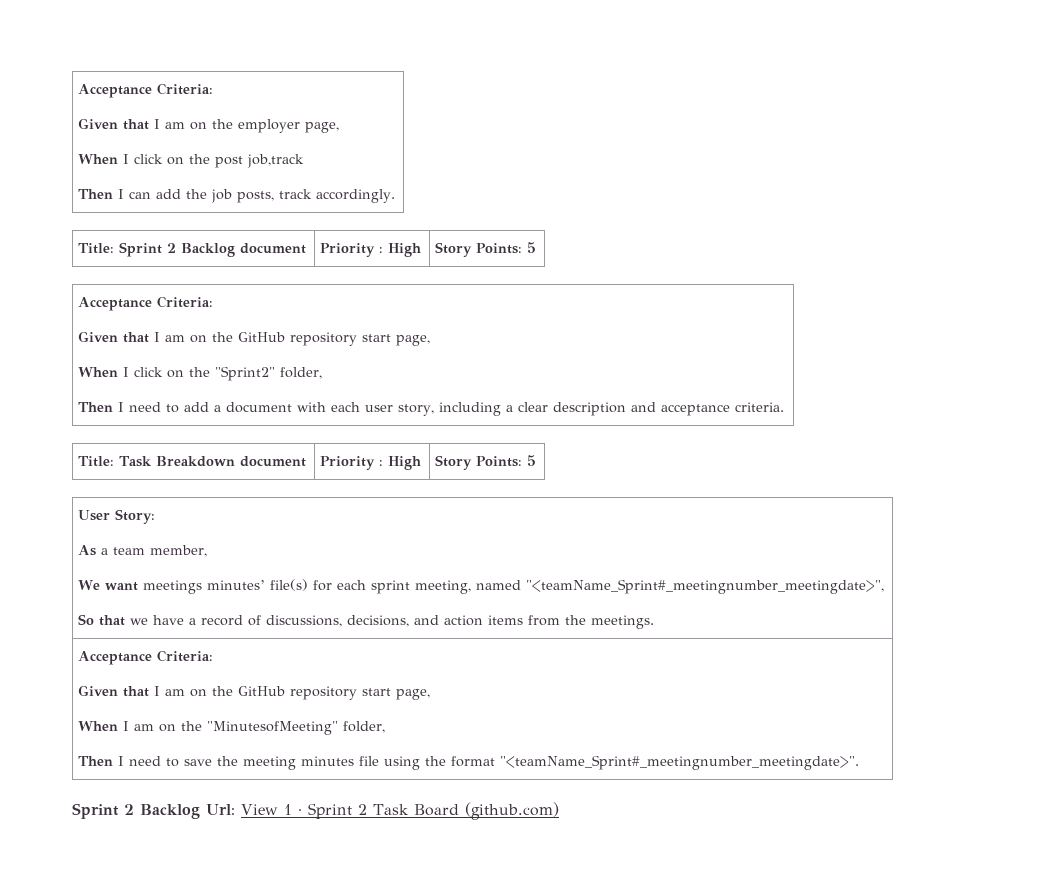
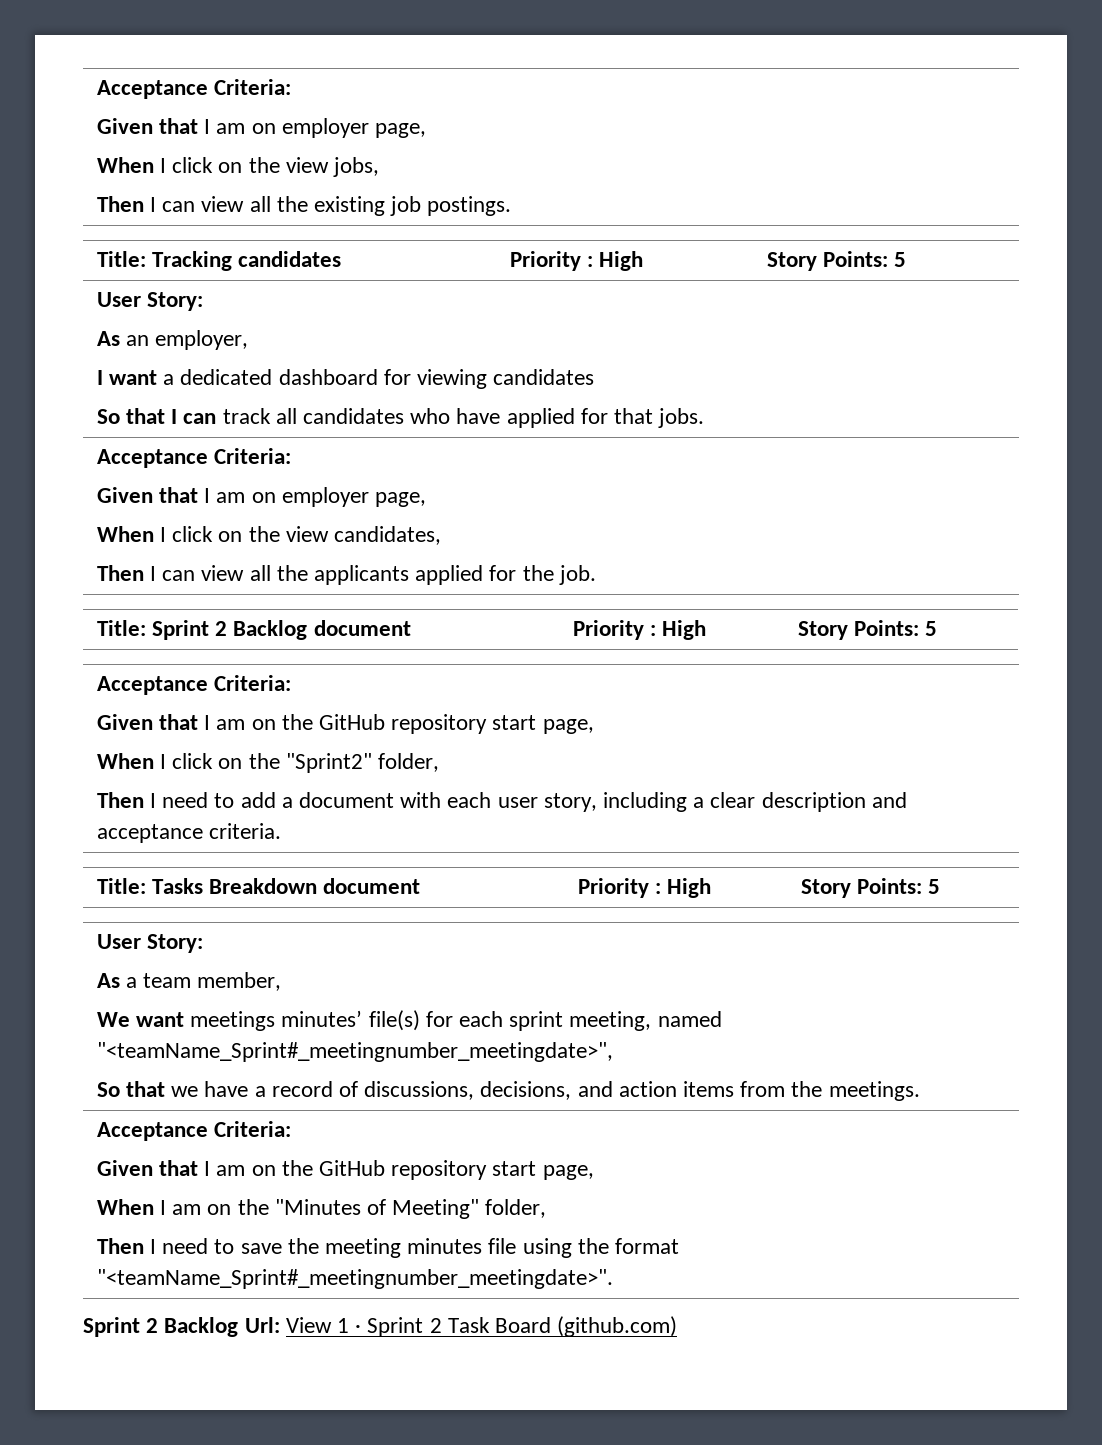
[78,83,214,98] [78,118,340,133] [78,154,305,168] [78,189,396,203] Acceptance Criteria: // Given that I am on the employer page, // When I click on the post job,track // Then I can add the job posts, track accordingly. -> [96,79,291,99] [96,118,427,138] [96,157,380,177] [96,196,512,216] [96,251,342,271] [509,251,644,271] [766,251,907,271] [96,292,203,311] [96,330,249,350] [96,369,595,389] [96,408,705,428] [96,448,291,468] [96,487,427,507] [96,526,442,545] [96,565,596,585] Acceptance Criteria: // Given that I am on employer page, // When I click on the view jobs, // Then I can view all the existing job postings. // Title: Tracking candidates | Priority : High | Story Points: 5 // User Story: // As an employer, // I want a dedicated dashboard for viewing candidates // So that I can track all candidates who have applied for that jobs. // Acceptance Criteria: // Given that I am on employer page, // When I click on the view candidates, // Then I can view all the applicants applied for the job.
[119,456,153,467] Task -> [151,878,203,894] Tasks
[207,721,339,735] "MinutesofMeeting" -> [274,1199,480,1219] "Minutes of Meeting"

